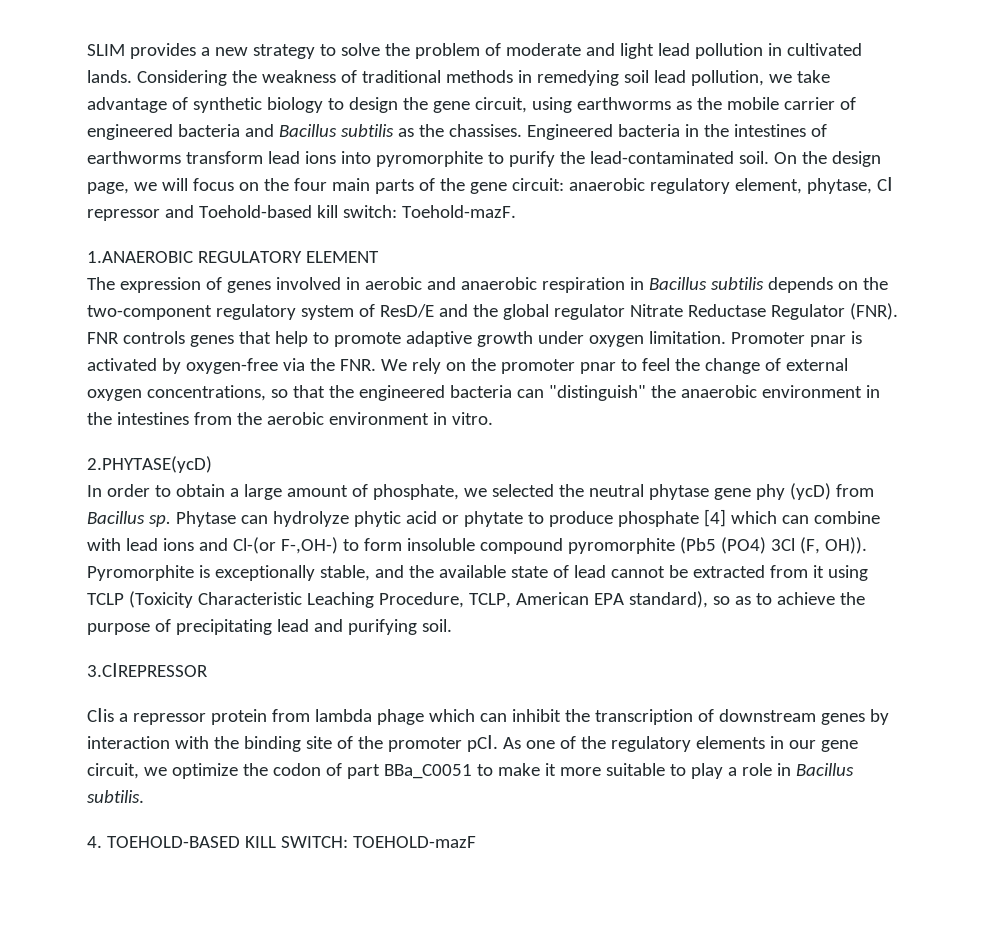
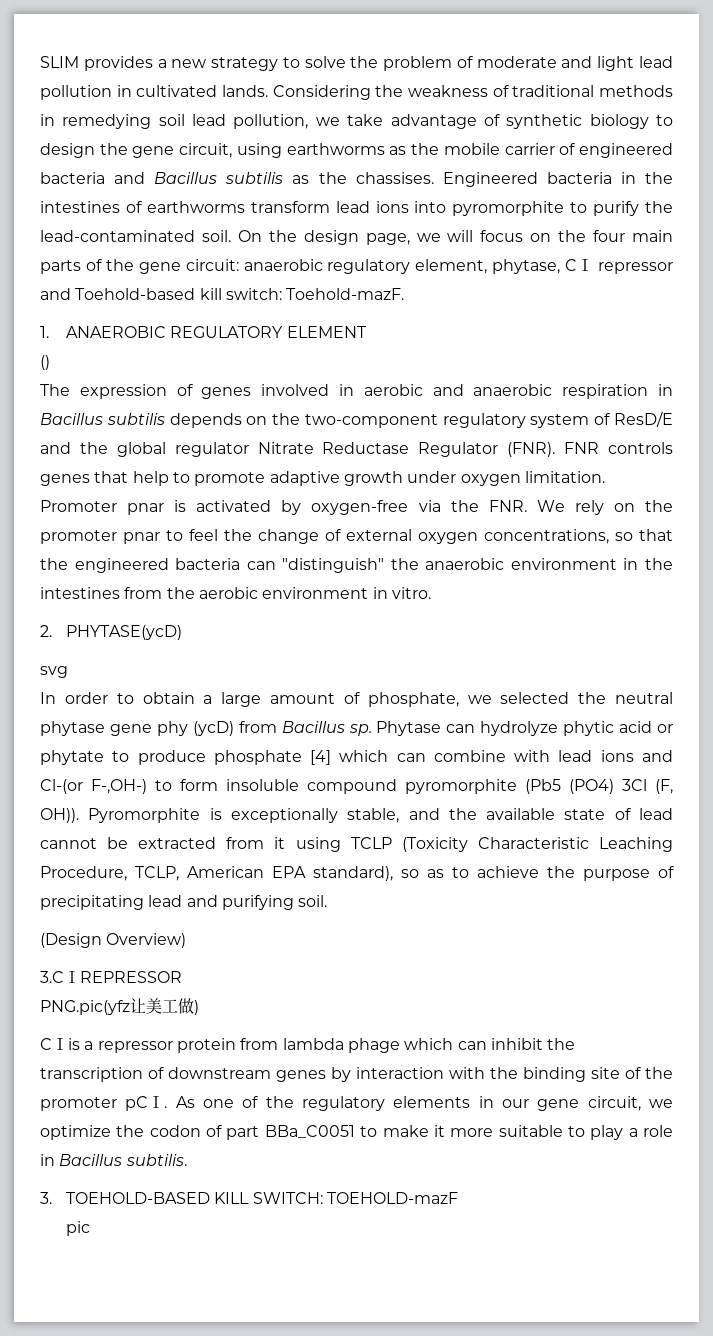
[87,251,193,263] 1.ANAEROBIC -> [40,326,166,338] 1. ANAEROBIC
(379, 257) none -> [40,355,50,370] // ()
[87,456,212,473] 2.PHYTASE(ycD) -> [40,625,182,640] [40,666,68,678] 2. PHYTASE(ycD) // svg
(452, 625) none -> [40,933,187,948] // (Design Overview)
(208, 670) none -> [40,998,199,1015] // PNG.pic(yfz让美工做)
[87,836,102,848] 4. -> [40,1192,52,1204] 3.
(476, 842) none -> [65,1221,90,1236] // pic

